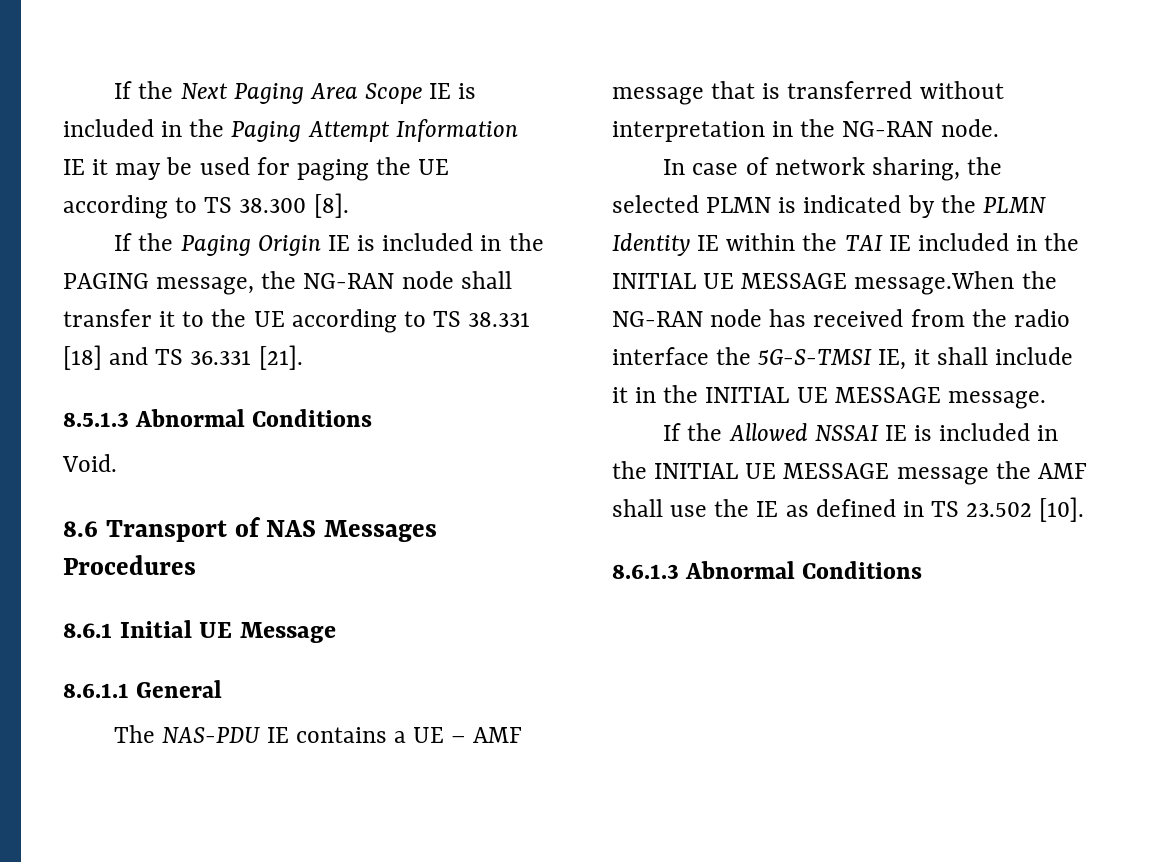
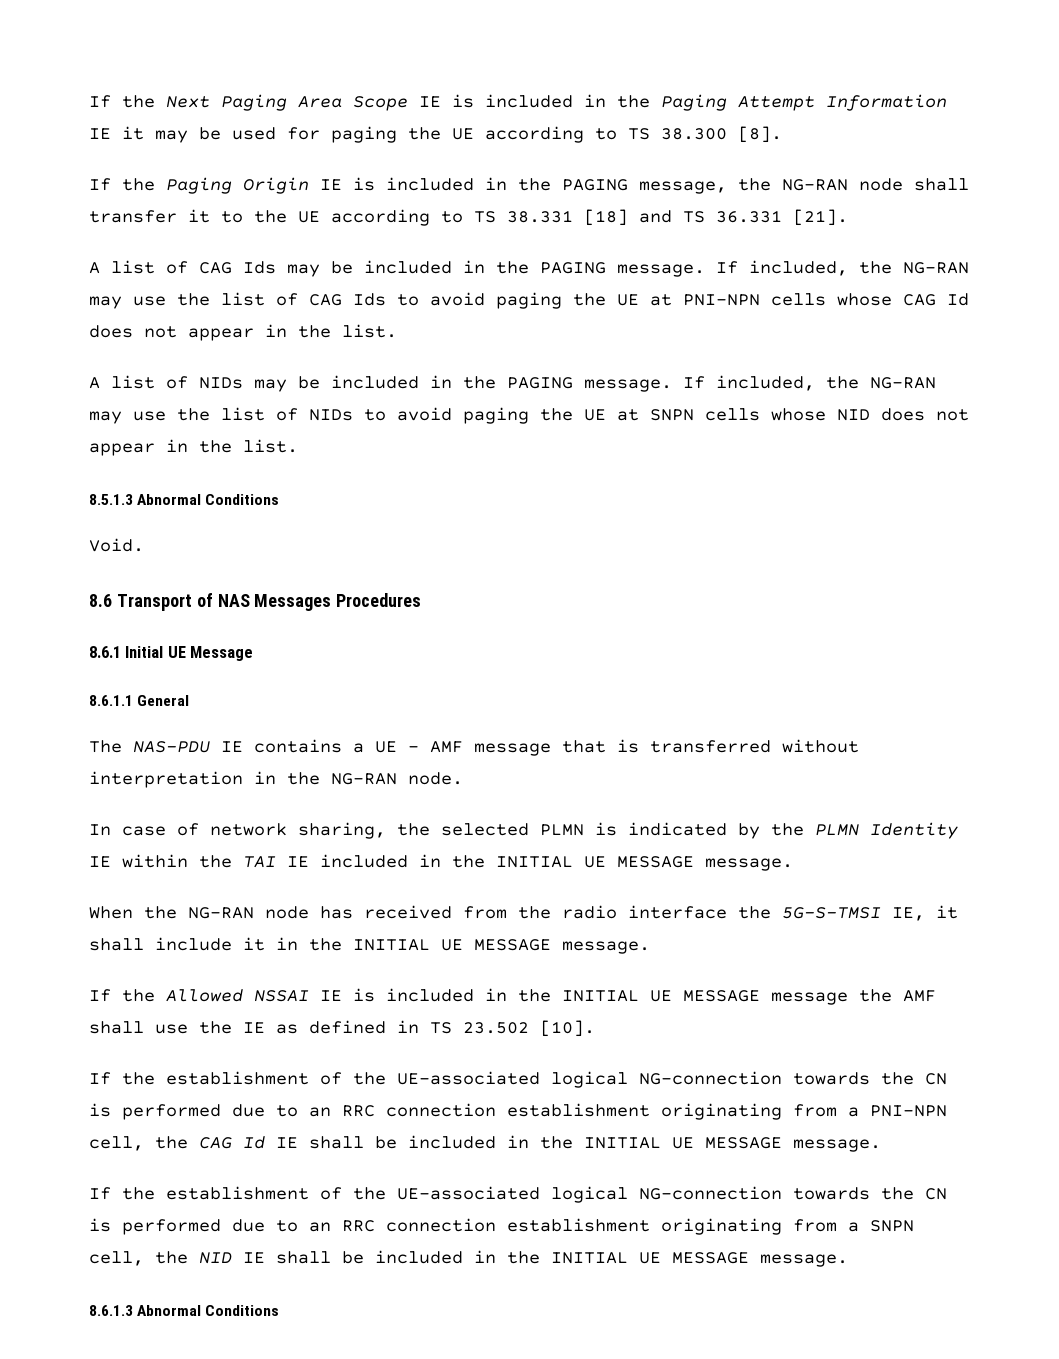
(303, 357) none -> [89,260,969,277] [89,292,969,309] [89,324,397,341] [89,375,936,392] [89,407,969,424] [89,439,298,456] // A list of CAG Ids may be included in the PAGING message. If included, the NG-RAN may use the list of CAG Ids to avoid paging the UE at PNI-NPN cells whose CAG Id does not appear in the list. // A list of NIDs may be included in the PAGING message. If included, the NG-RAN may use the list of NIDs to avoid paging the UE at SNPN cells whose NID does not appear in the list.
[854,271,1015,295] message.When -> [705,858,793,871] [89,906,133,919] message. // When
(1085, 509) none -> [89,1071,947,1088] [89,1103,947,1120] [89,1135,881,1152] [89,1186,947,1203] [89,1218,914,1235] [89,1250,848,1267] // If the establishment of the UE-associated logical NG-connection towards the CN is performed due to an RRC connection establishment originating from a PNI-NPN cell, the CAG Id IE shall be included in the INITIAL UE MESSAGE message. // If the establishment of the UE-associated logical NG-connection towards the CN is performed due to an RRC connection establishment originating from a SNPN cell, the NID IE shall be included in the INITIAL UE MESSAGE message.

